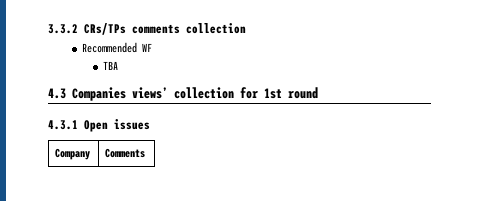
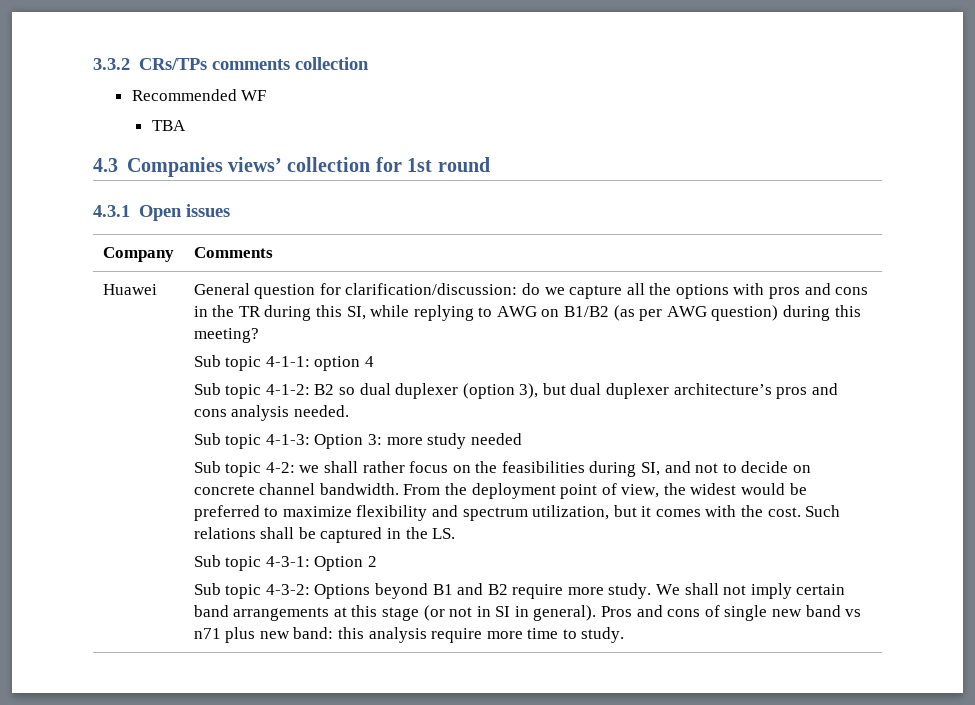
(146, 153) none -> [102,284,157,295] [193,283,869,299] [193,305,861,321] [193,328,259,343] [193,355,374,371] [193,383,838,399] [193,405,349,421] [193,433,522,449] [193,461,812,477] [193,483,807,499] [193,505,841,521] [193,527,456,543] [193,555,377,571] [193,583,846,599] [193,605,862,621] [193,627,625,643] // Huawei | General question for clarification/discussion: do we capture all the options with pros and cons in the TR during this SI, while replying to AWG on B1/B2 (as per AWG question) during this meeting? // Sub topic 4-1-1: option 4 // Sub topic 4-1-2: B2 so dual duplexer (option 3), but dual duplexer architecture’s pros and cons analysis needed. // Sub topic 4-1-3: Option 3: more study needed // Sub topic 4-2: we shall rather focus on the feasibilities during SI, and not to decide on concrete channel bandwidth. From the deployment point of view, the widest would be preferred to maximize flexibility and spectrum utilization, but it comes with the cost. Such relations shall be captured in the LS. // Sub topic 4-3-1: Option 2 // Sub topic 4-3-2: Options beyond B1 and B2 require more study. We shall not imply certain band arrangements at this stage (or not in SI in general). Pros and cons of single new band vs n71 plus new band: this analysis require more time to study.

